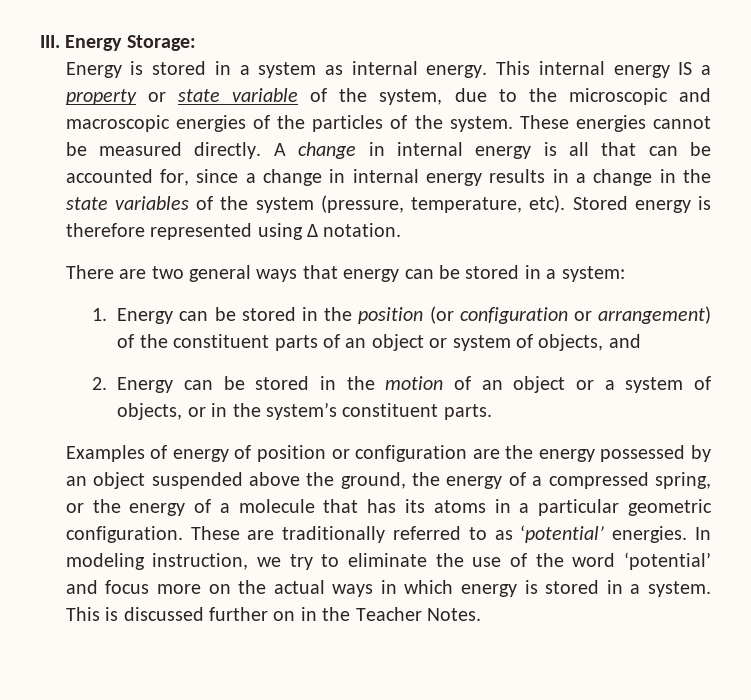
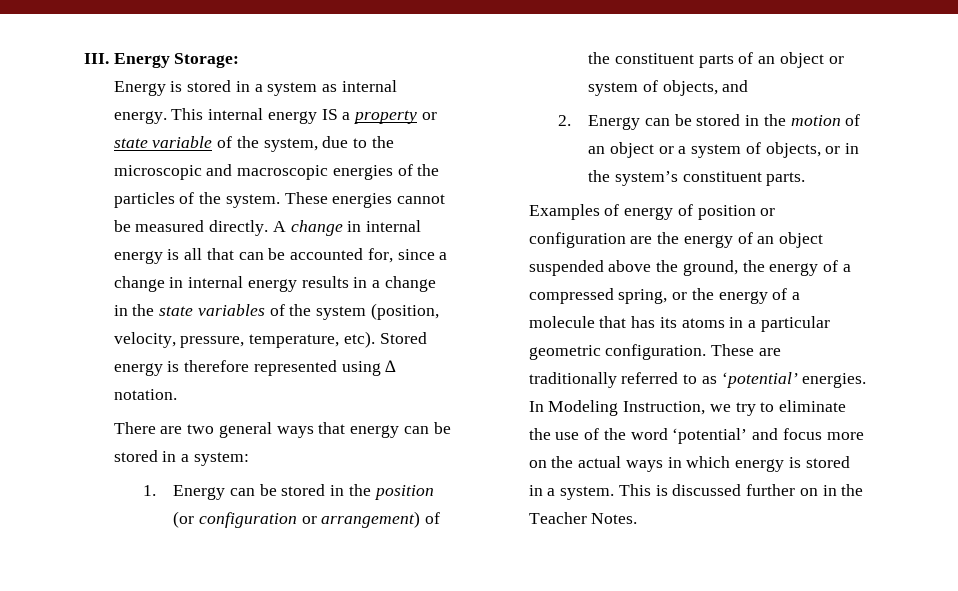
[320,195,404,213] (pressure, -> [370,303,439,320] [113,332,245,348] (position, velocity, pressure,
[600,445,711,462] possessed by -> [737,232,753,244] of
[65,553,249,570] modeling instruction, -> [548,400,706,416] Modeling Instruction,

